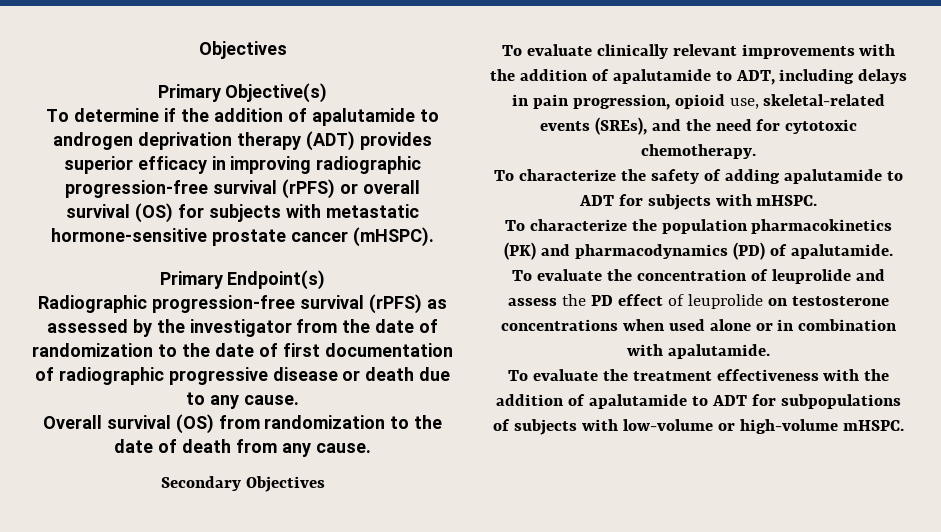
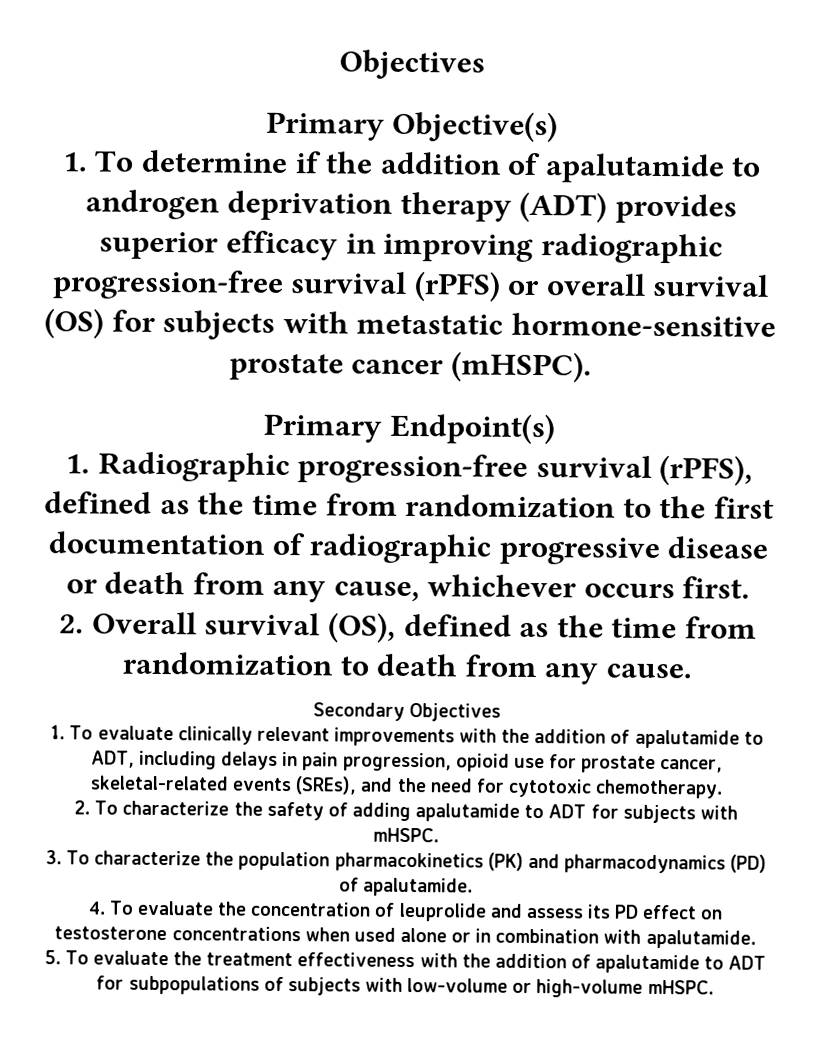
(328, 93) none -> [61,152,88,172] 1.
(326, 280) none -> [64,454,90,474] 1.
[368,294,447,314] [46,319,439,337] [32,343,278,357] (rPFS) as assessed by the investigator from the date of randomization to the date of -> [659,455,754,486] [44,491,707,519] (rPFS), defined as the time from randomization to the
[419,367,451,381] [186,392,299,409] [42,414,443,434] [114,439,178,453] due to any cause. // Overall survival (OS) from randomization to the date of -> [192,572,751,603] [59,611,757,643] [122,651,369,677] from any cause, whichever occurs first. // 2. Overall survival (OS), defined as the time from randomization to
(325, 484) none -> [50,725,66,740] 1.
[729,98,759,109] use, -> [513,754,724,773] use for prostate cancer,
(756, 151) none -> [74,800,91,815] 2.
(818, 200) none -> [44,850,62,865] 3.
(893, 251) none -> [87,901,106,915] 4.
[562,294,587,306] the -> [586,904,611,919] its
[667,294,763,309] of leuprolide -> (698, 912) none
(770, 351) none -> [43,950,61,965] 5.

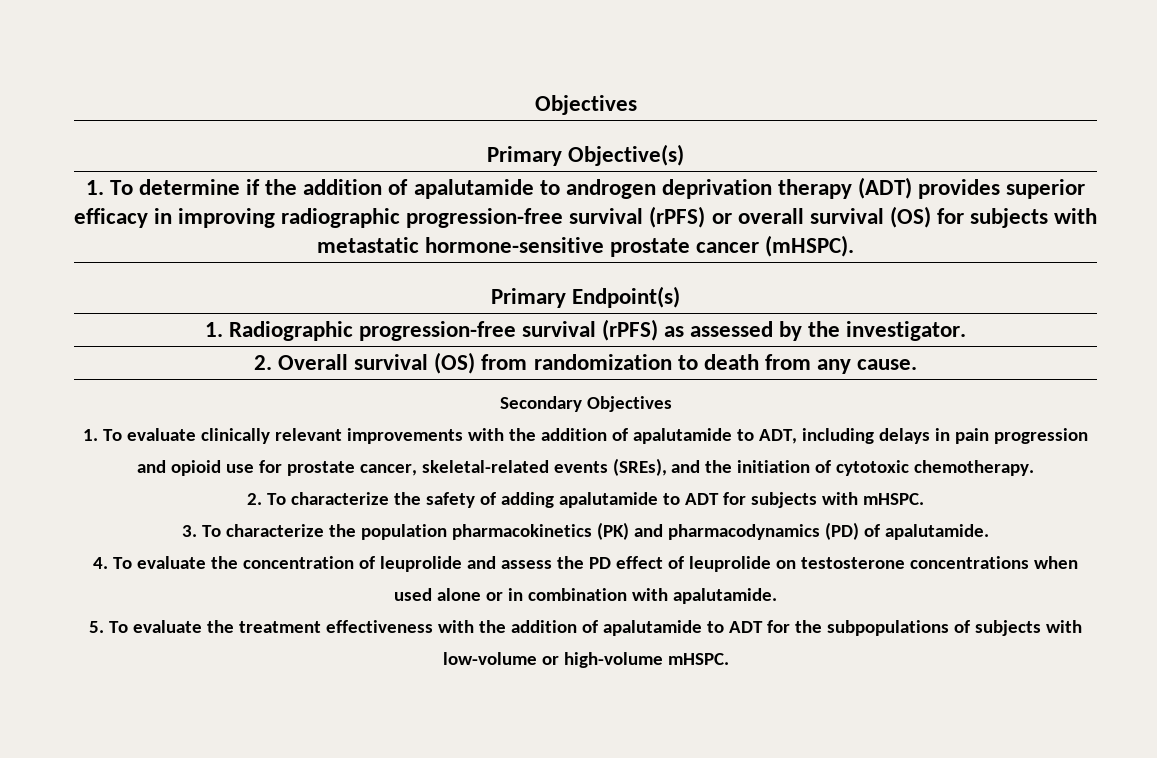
[659,455,754,486] [44,491,774,519] [47,531,769,566] [65,571,751,603] [59,611,678,643] (rPFS), defined as the time from randomization to the first documentation of radiographic progressive disease or death from any cause, whichever occurs first. // 2. Overall survival (OS), defined as the time -> [601,319,967,341] [254,352,476,374] (rPFS) as assessed by the investigator. // 2. Overall survival (OS)
[342,752,452,772] progression, -> [993,428,1088,444] [136,460,166,473] progression and
[429,778,505,793] need for -> [737,460,832,473] initiation of
[586,904,611,919] its -> [556,556,584,569] the
(698, 912) none -> [667,556,771,572] of leuprolide
(125, 982) none -> [794,620,822,633] the

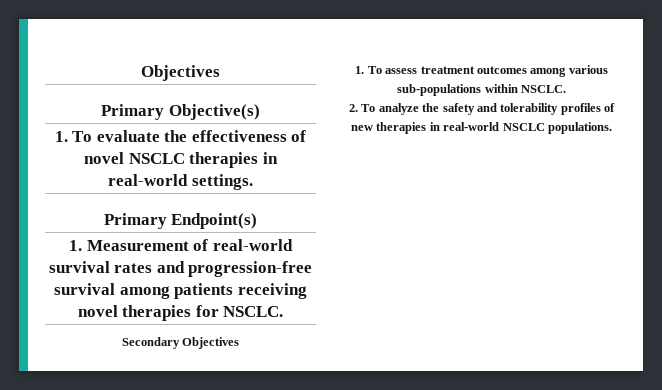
[139,177,1086,199] [74,206,1097,228] [316,235,855,257] [490,286,681,308] [204,319,967,341] [254,352,917,374] [499,396,672,412] [83,428,1088,444] [136,458,1035,476] determine if the addition of apalutamide to androgen deprivation therapy (ADT) provides superior efficacy in improving radiographic progression-free survival (rPFS) or overall survival (OS) for subjects with metastatic hormone-sensitive prostate cancer (mHSPC). // Primary Endpoint(s) // 1. Radiographic progression-free survival (rPFS) as assessed by the investigator. // 2. Overall survival (OS) from randomization to death from any cause. // Secondary Objectives // 1. To evaluate clinically relevant improvements with the addition of apalutamide to ADT, including delays in pain progression and opioid use for prostate cancer, skeletal-related events (SREs), and the initiation of cytotoxic chemotherapy. -> [96,130,307,142] [84,152,278,168] [108,174,253,190] [103,213,258,229] [69,239,293,251] [48,261,313,277] [54,283,307,299] [77,305,284,321] [121,337,240,349] [355,65,608,77] [397,84,566,96] evaluate the effectiveness of novel NSCLC therapies in real-world settings. // Primary Endpoint(s) // 1. Measurement of real-world survival rates and progression-free survival among patients receiving novel therapies for NSCLC. // Secondary Objectives // 1. To assess treatment outcomes among various sub-populations within NSCLC.
[291,492,390,505] characterize -> [378,103,419,115] analyze
[480,492,924,508] [182,522,989,540] [93,556,1078,572] [394,588,777,604] [89,620,1082,636] [442,652,729,668] of adding apalutamide to ADT for subjects with mHSPC. // 3. To characterize the population pharmacokinetics (PK) and pharmacodynamics (PD) of apalutamide. // 4. To evaluate the concentration of leuprolide and assess the PD effect of leuprolide on testosterone concentrations when used alone or in combination with apalutamide. // 5. To evaluate the treatment effectiveness with the addition of apalutamide to ADT for the subpopulations of subjects with low-volume or high-volume mHSPC. -> [476,103,615,115] [351,122,612,134] and tolerability profiles of new therapies in real-world NSCLC populations.

